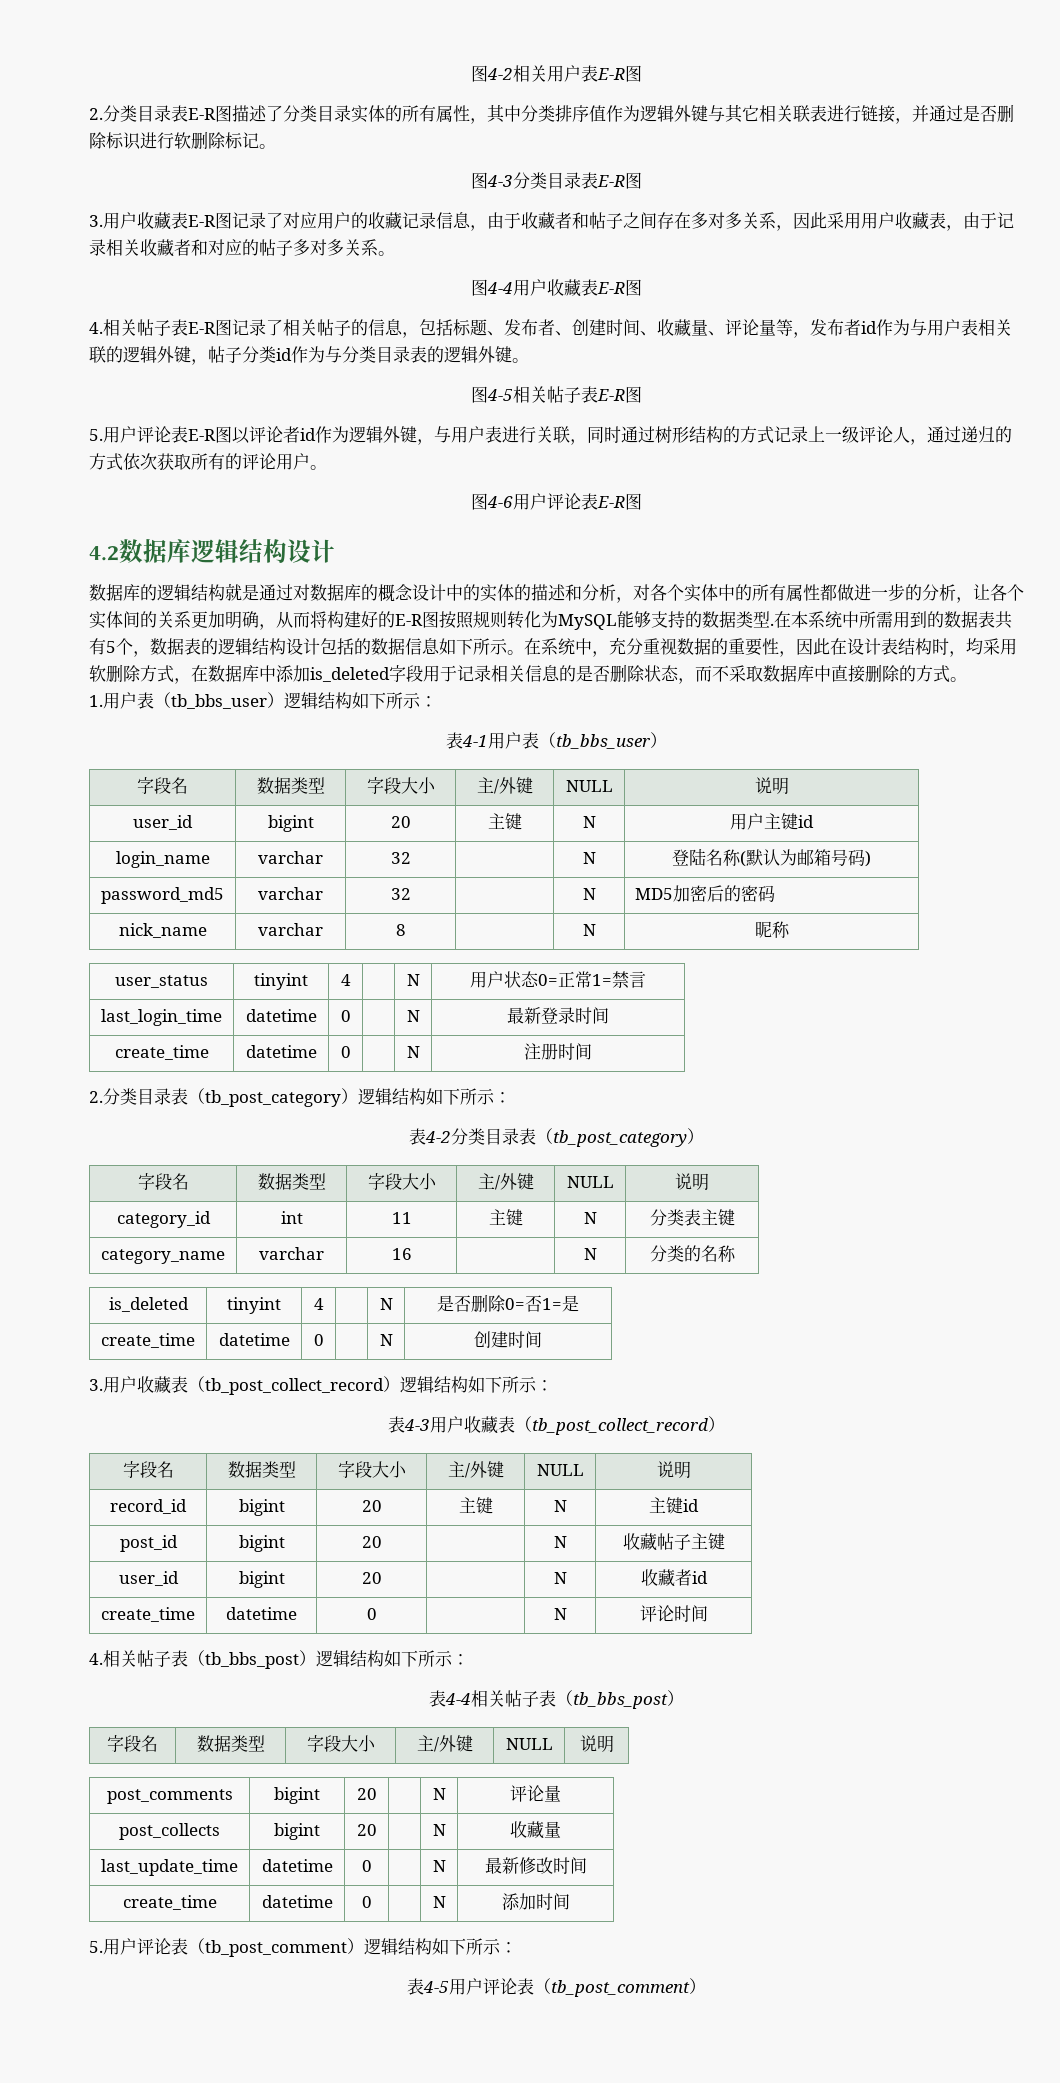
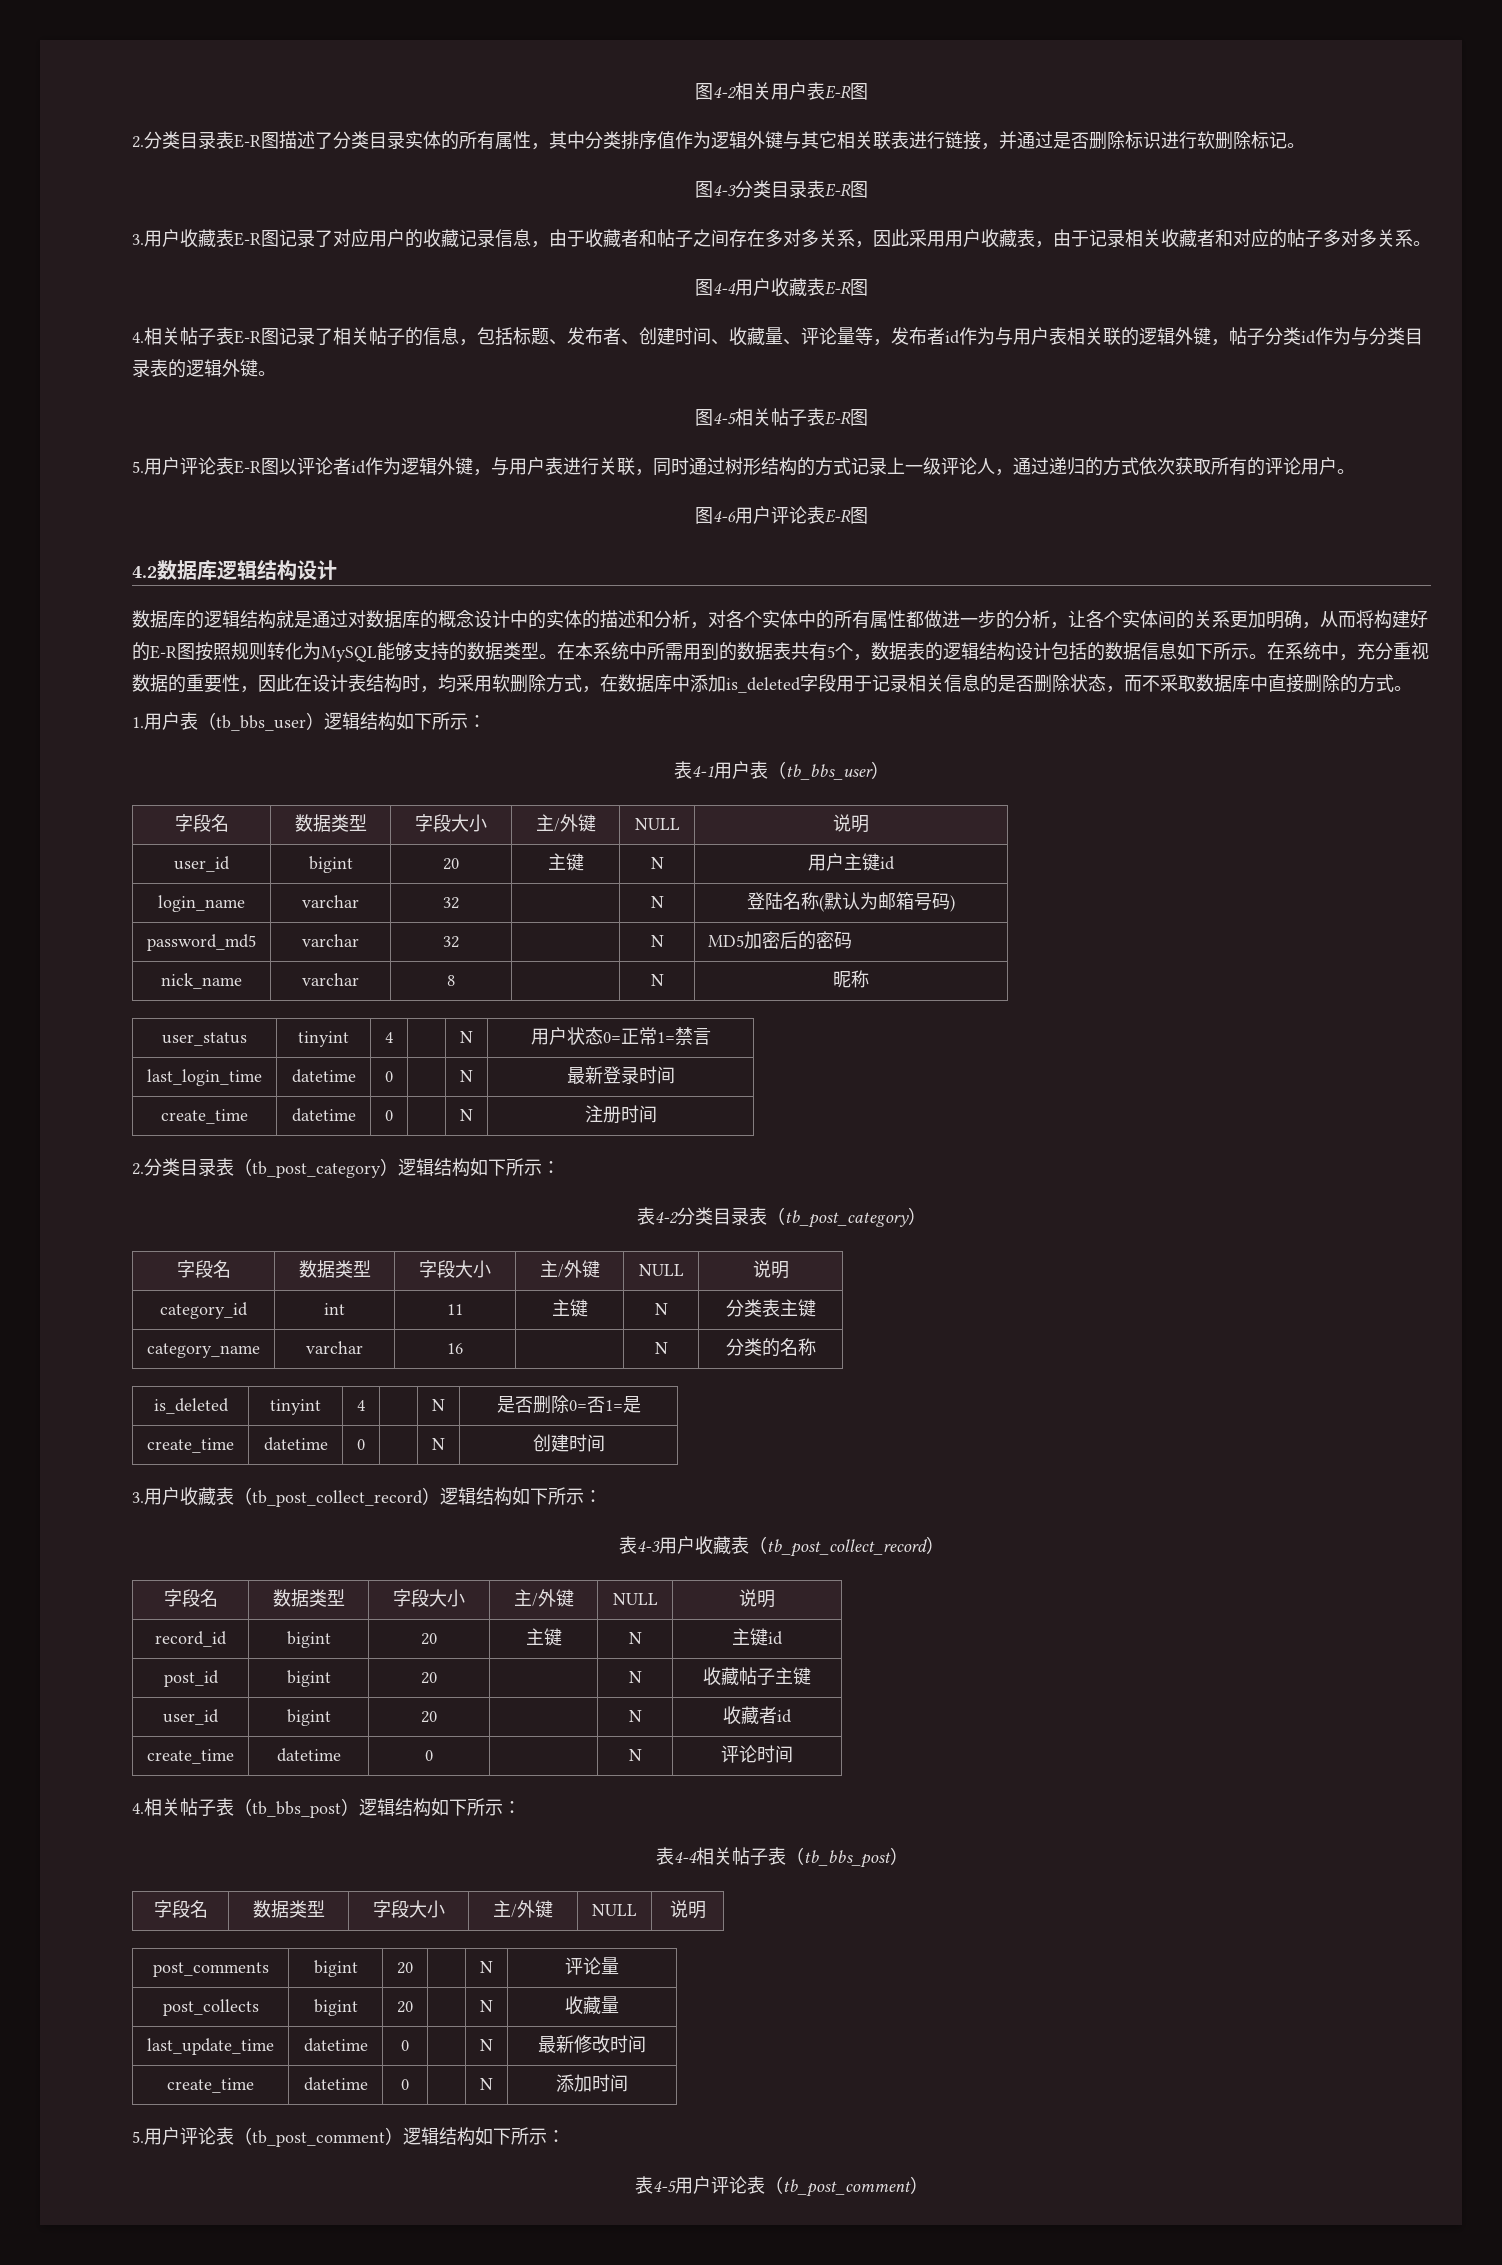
[770,623,774,626] . -> [539,654,557,659] 。

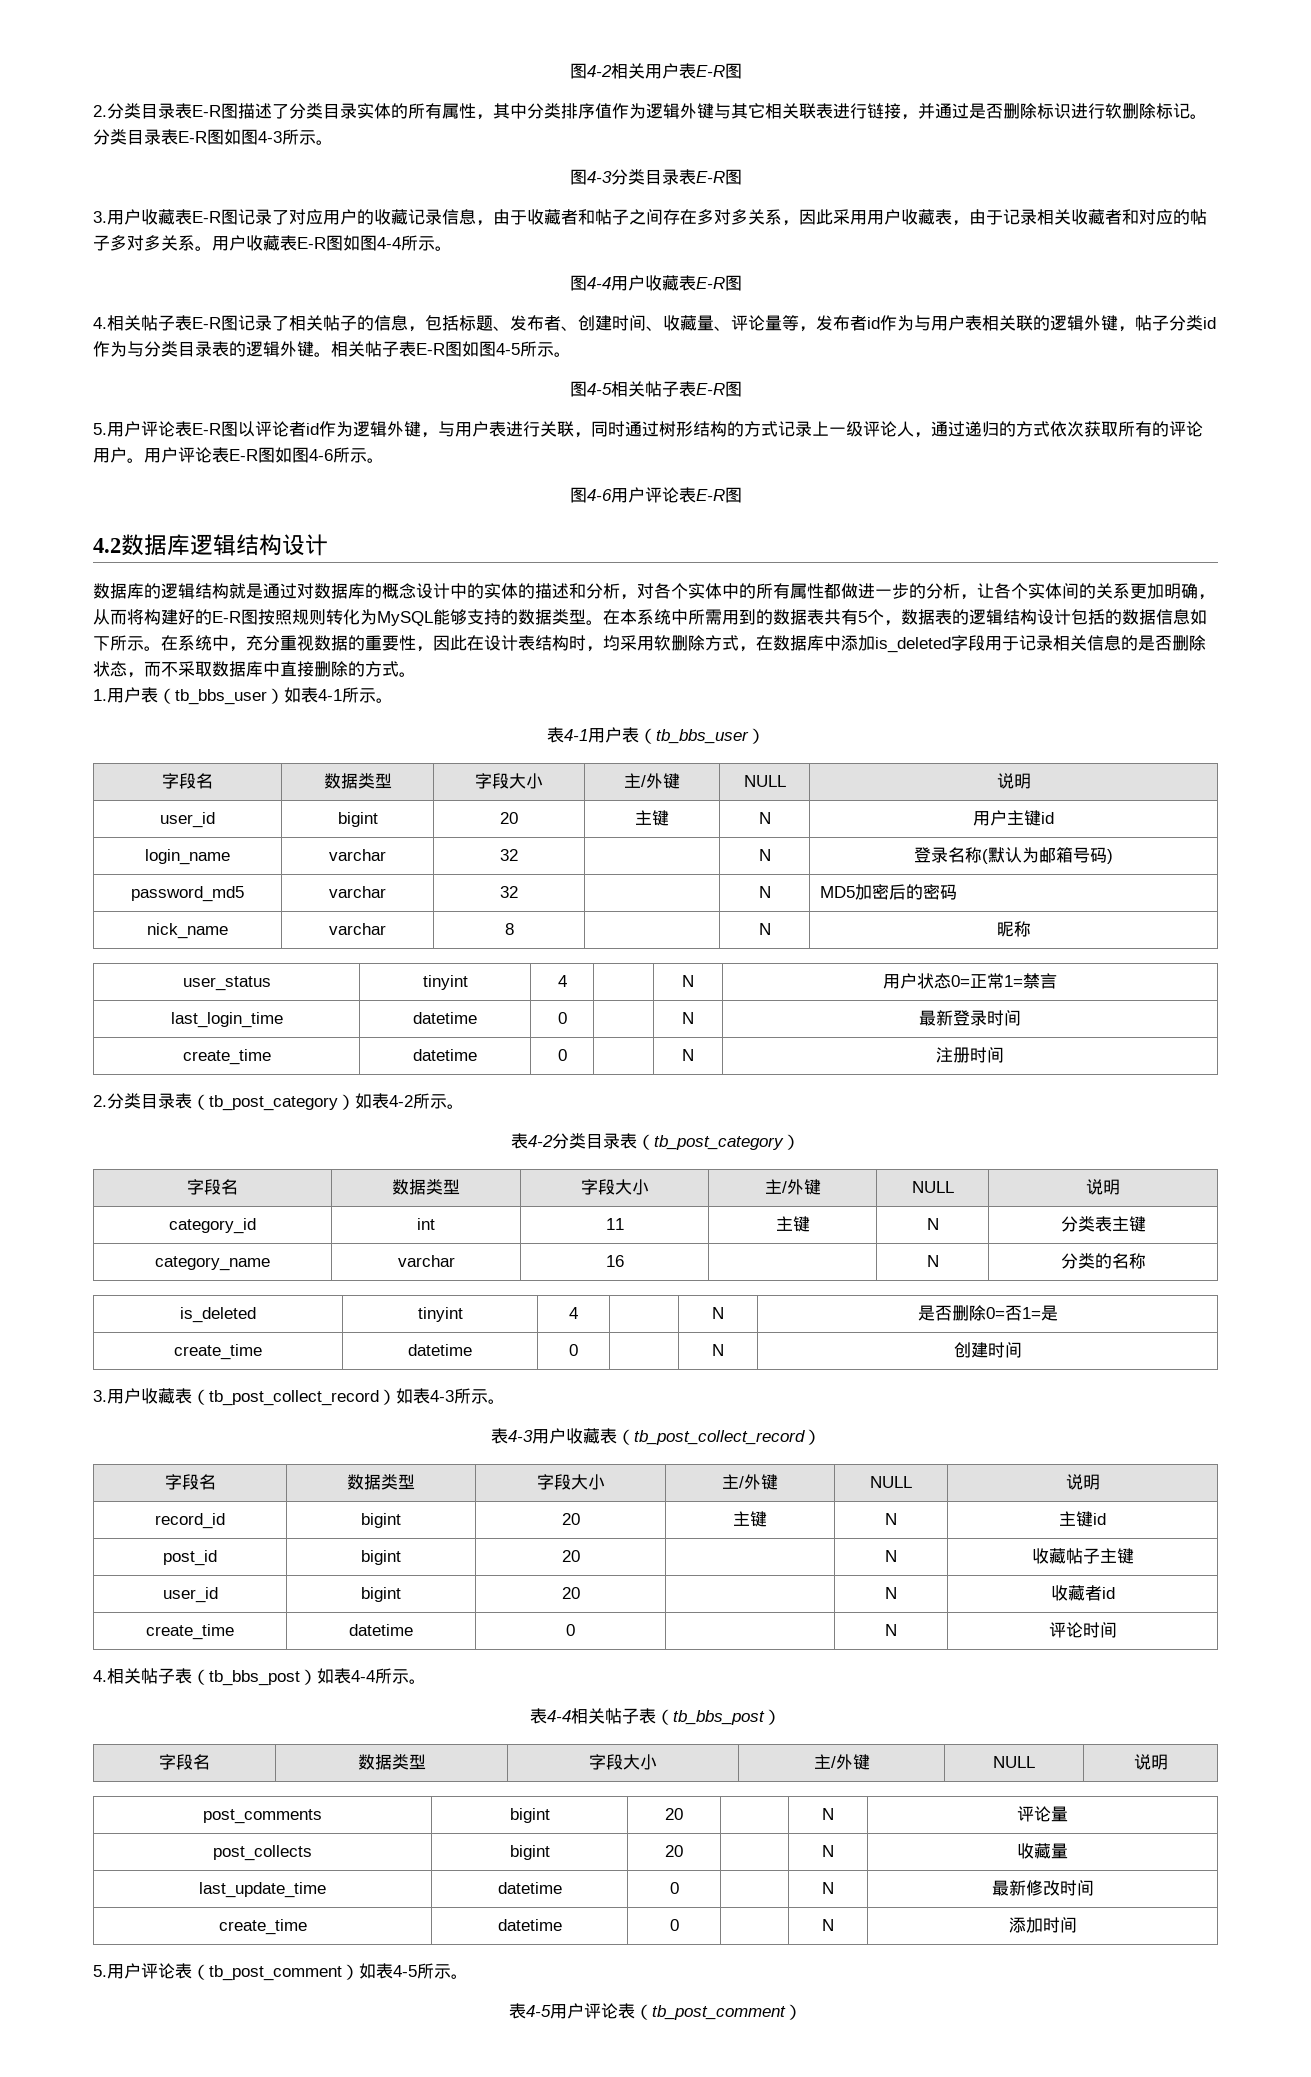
(1305, 145) none -> [93,129,333,145] 分类目录表E-R图如图4-3所示。
(1431, 243) none -> [212,235,452,251] 用户收藏表E-R图如图4-4所示。
(276, 373) none -> [331,341,571,357] 相关帖子表E-R图如图4-5所示。
(1355, 471) none -> [144,447,384,463] 用户评论表E-R图如图4-6所示。
[324,712,486,731] 逻辑结构如下所示： -> [284,687,393,703] 如表4-1所示。
[765,892,783,910] 陆 -> [931,847,948,863] 录
[398,1158,560,1177] 逻辑结构如下所示： -> [355,1093,464,1109] 如表4-2所示。
[440,1487,602,1506] 逻辑结构如下所示： -> [396,1388,505,1404] 如表4-3所示。
[359,1798,521,1817] 逻辑结构如下所示： -> [317,1668,426,1684] 如表4-4所示。
[403,2127,565,2146] 逻辑结构如下所示： -> [359,1963,468,1979] 如表4-5所示。

